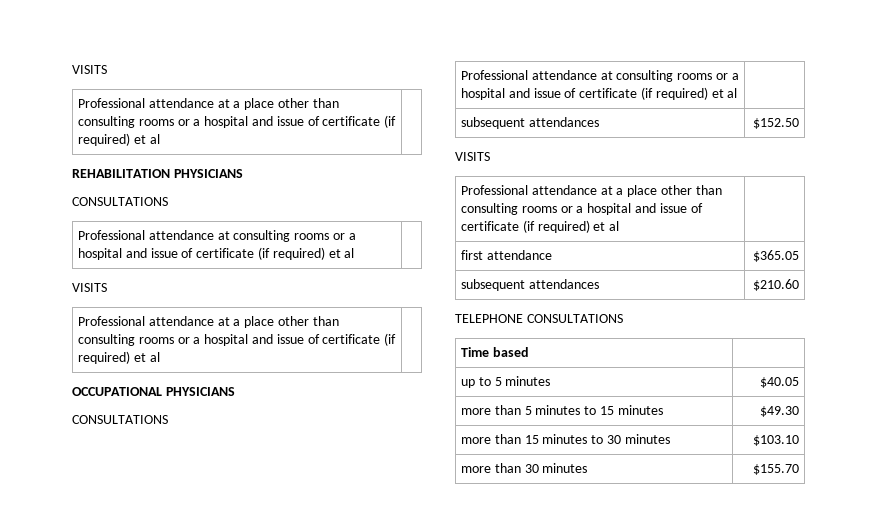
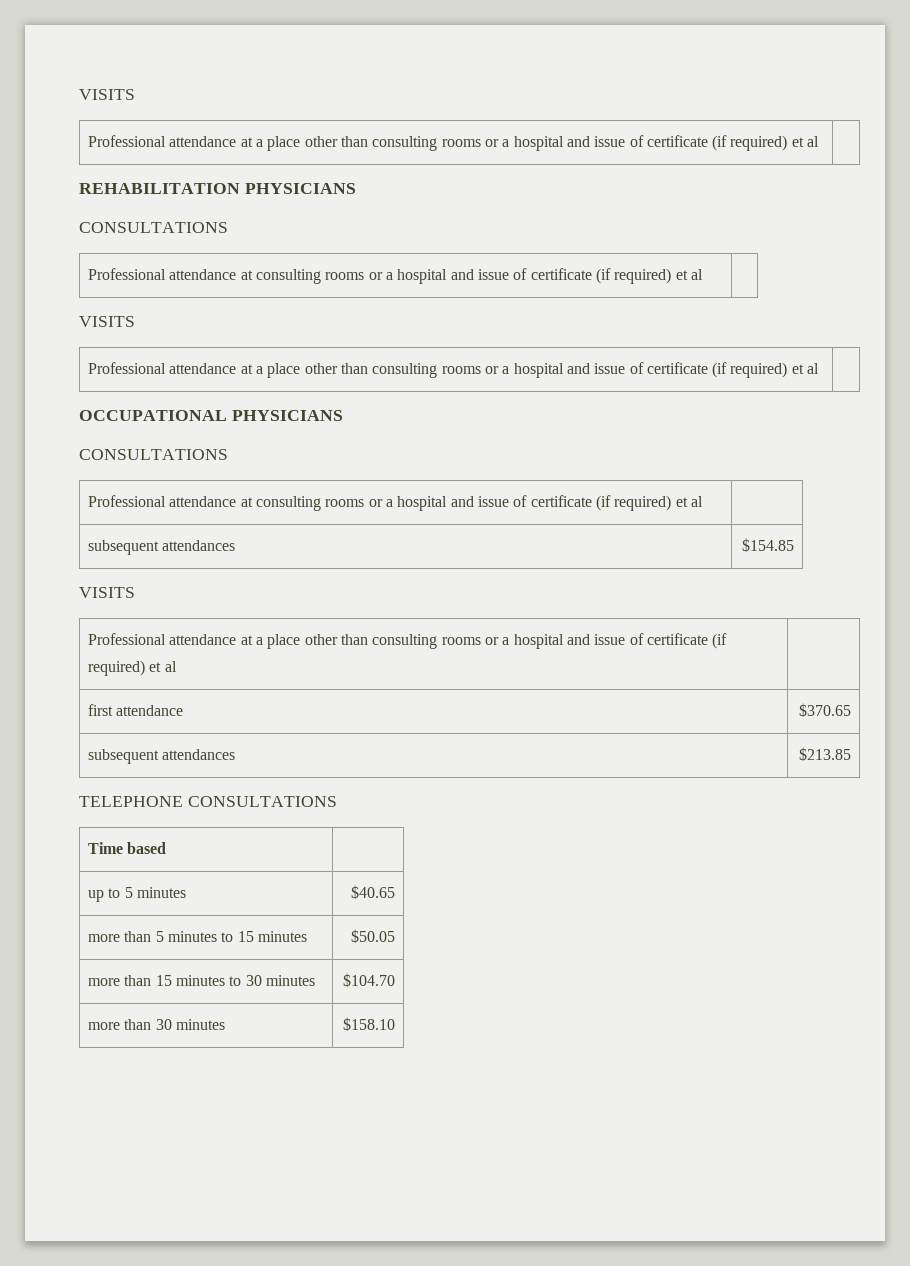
[752,118,799,129] $152.50 -> [741,538,794,552] $154.85
[752,250,799,262] [461,279,599,291] [752,279,799,291] $365.05 // subsequent attendances | $210.60 -> [798,703,851,717] [88,749,236,764] [798,747,851,761] $370.65 // subsequent attendances | $213.85
[759,377,799,388] $40.05 -> [350,885,395,899] $40.65
[759,406,799,417] $49.30 -> [350,929,395,943] $50.05
[752,435,799,446] $103.10 -> [342,973,395,987] $104.70
[752,464,799,475] $155.70 -> [342,1017,395,1031] $158.10

